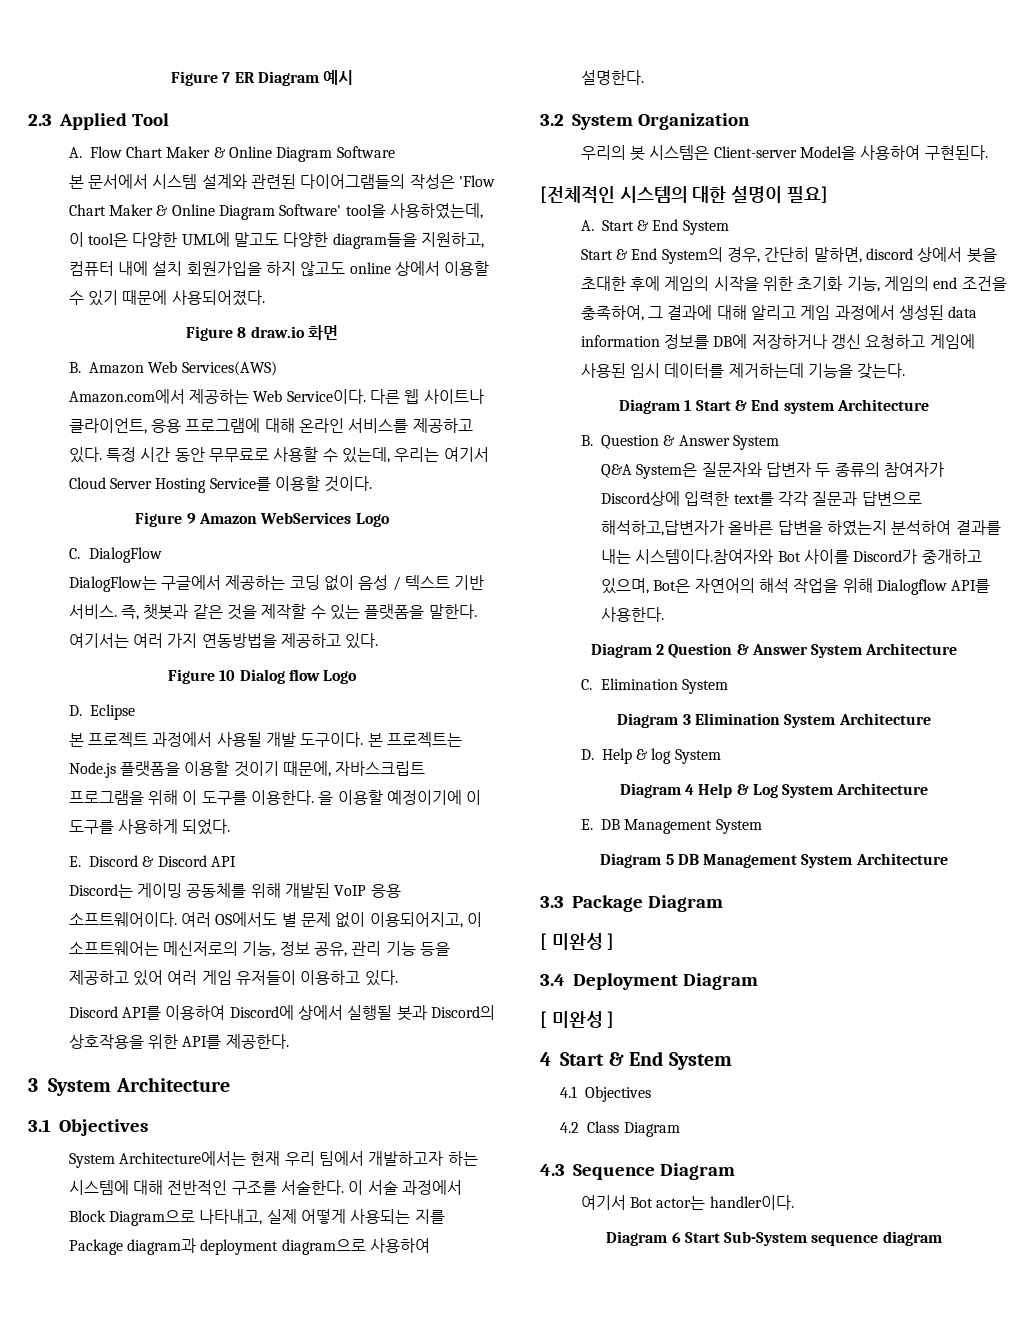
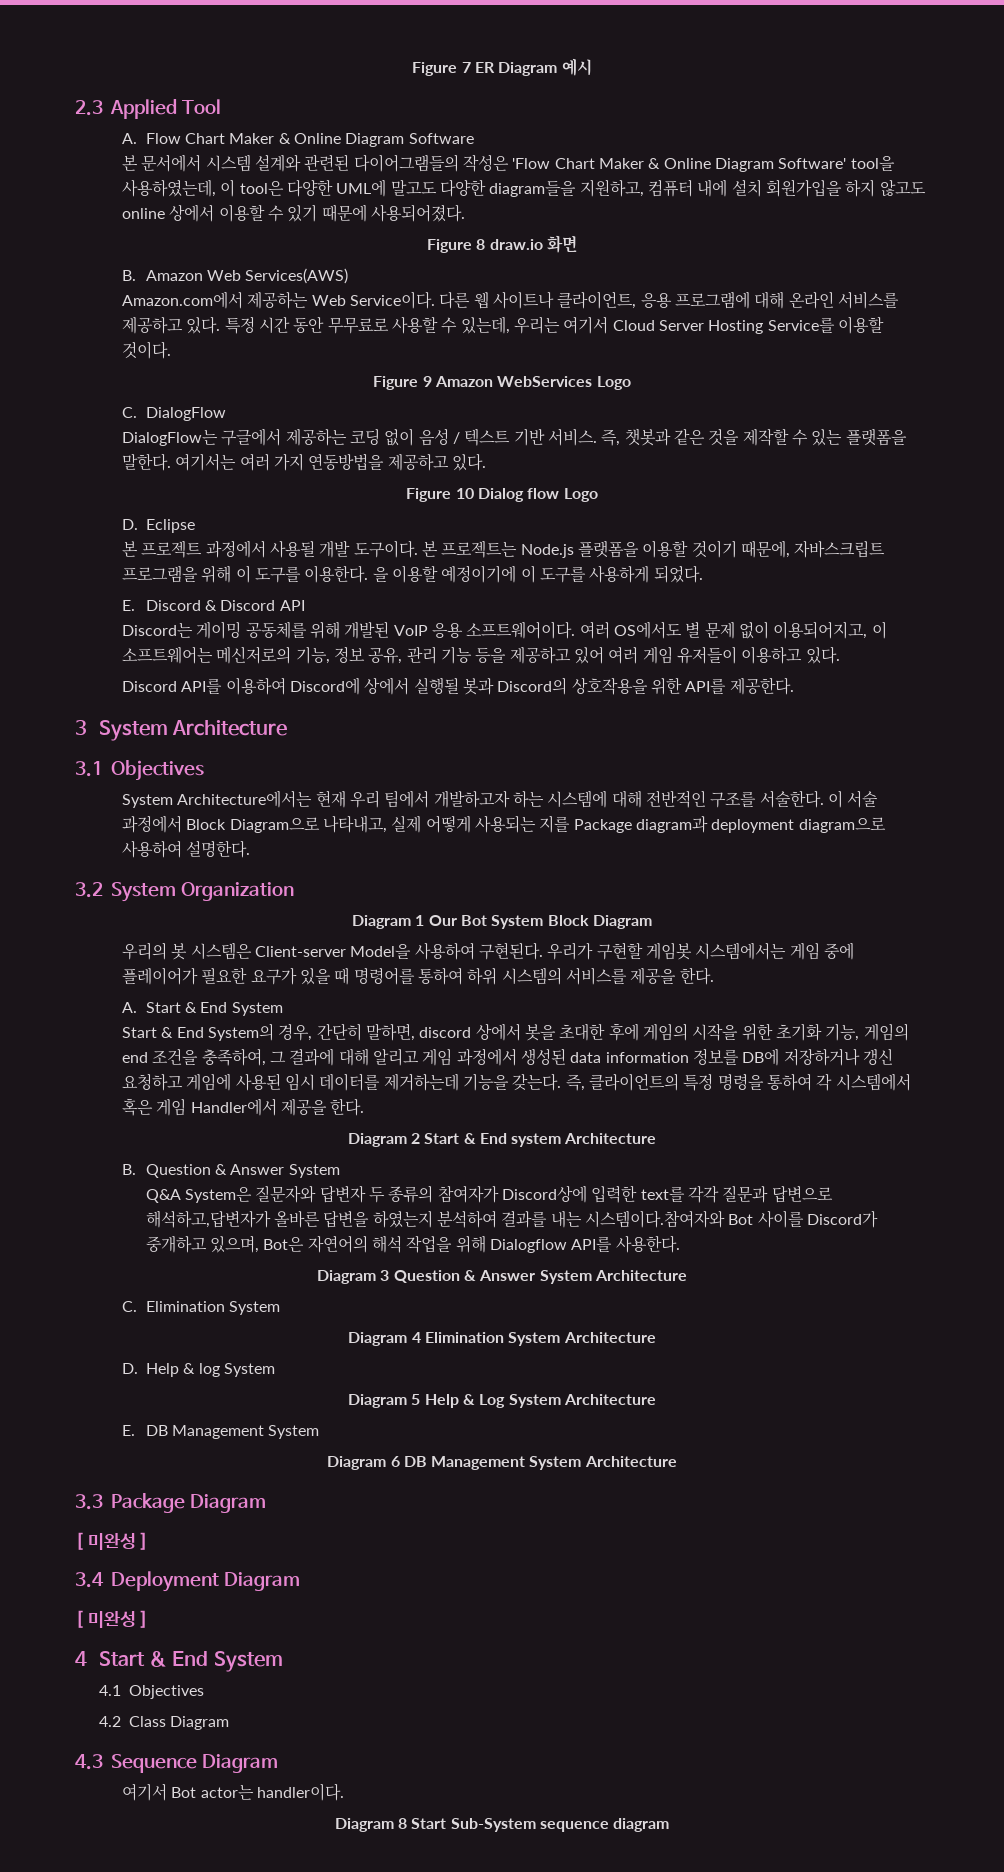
(750, 121) none -> [352,915,652,929] // Diagram 1 Our Bot System Block Diagram
[540,186,828,203] // [전체적인 시스템의 대한 설명이 필요] -> [547,942,854,960] [122,967,714,985] 우리가 구현할 게임봇 시스템에서는 게임 중에 플레이어가 필요한 요구가 있을 때 명령어를 통하여 하위 시스템의 서비스를 제공을 한다.
[619,399,692,414] // Diagram 1 -> [565,1073,911,1091] [122,1098,365,1116] [347,1133,420,1147] 즉, 클라이언트의 특정 명령을 통하여 각 시스템에서 혹은 게임 Handler에서 제공을 한다. // Diagram 2
[655,644,664,655] 2 -> [380,1270,390,1281] 3
[682,714,691,725] 3 -> [411,1332,421,1343] 4
[684,784,694,795] 4 -> [411,1394,421,1405] 5
[665,854,674,865] 5 -> [390,1456,400,1467] 6
[671,1232,681,1243] 6 -> [398,1818,408,1829] 8

